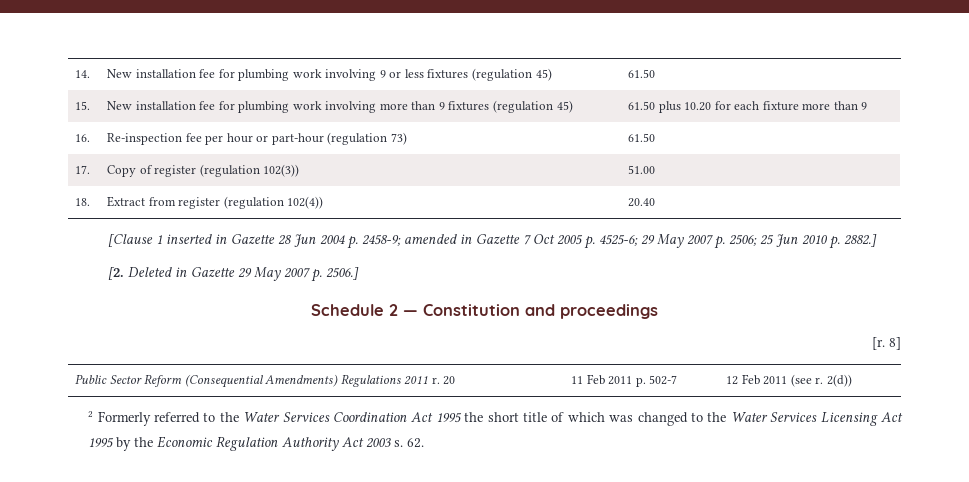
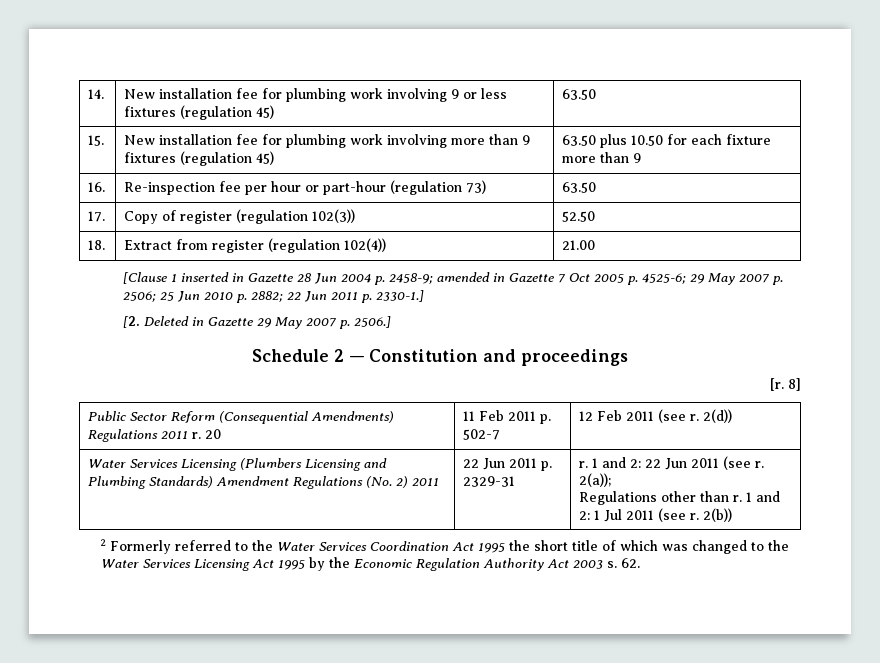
[628,69,656,78] 61.50 -> [562,89,597,100] 63.50
[628,101,712,113] 61.50 plus 10.20 -> [562,134,664,148] 63.50 plus 10.50
[628,133,656,142] 61.50 -> [562,182,597,193] 63.50
[628,165,656,174] 51.00 -> [562,211,596,222] 52.50
[628,198,656,207] 20.40 -> [562,240,596,250] 21.00
[844,234,878,247] 2882.] -> [251,290,425,303] 2882; 22 Jun 2011 p. 2330-1.]
(852, 380) none -> [88,458,388,471] [88,476,440,489] [463,458,553,471] [463,476,516,487] [579,456,765,470] [579,473,612,487] [579,491,781,505] [579,508,733,522] // Water Services Licensing (Plumbers Licensing and Plumbing Standards) Amendment Regulations (No. 2) 2011 | 22 Jun 2011 p. 2329-31 | r. 1 and 2: 22 Jun 2011 (see r. 2(a)); // Regulations other than r. 1 and 2: 1 Jul 2011 (see r. 2(b))

